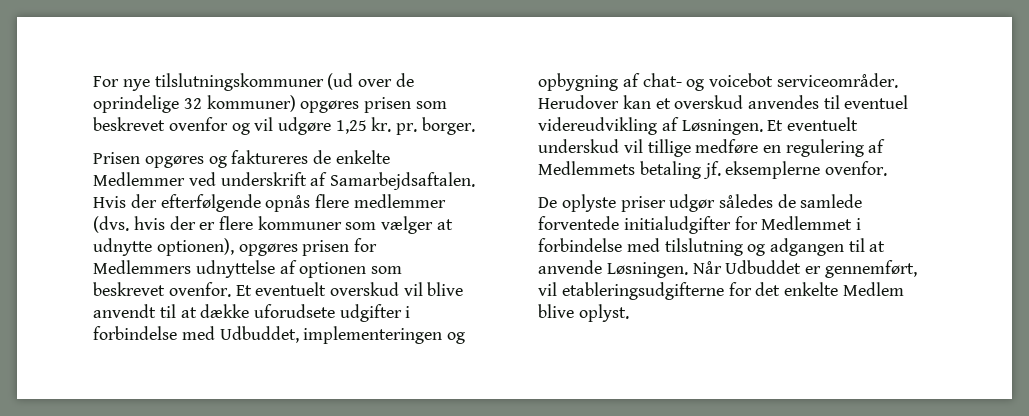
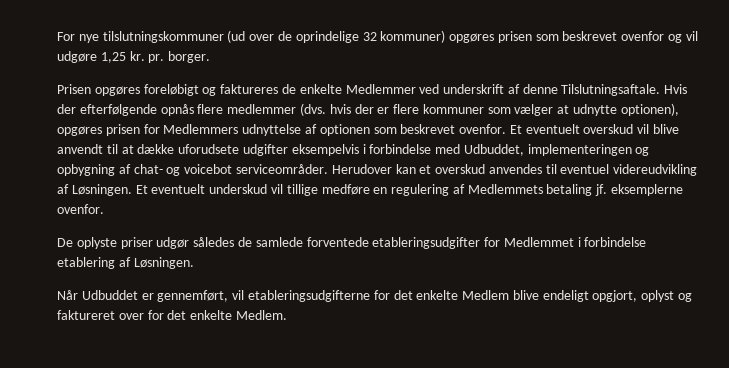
(204, 161) none -> [143,84,199,96] foreløbigt
[329,172,475,190] Samarbejdsaftalen. -> [522,84,661,96] denne Tilslutningsaftale.
(402, 313) none -> [291,144,359,156] eksempelvis
[623,216,731,234] initialudgifter -> [372,237,481,249] etableringsudgifter
[626,238,886,256] [538,260,688,278] med tilslutning og adgangen til at anvende Løsningen. -> [57,257,194,269] etablering af Løsningen. //
[578,304,629,322] oplyst. -> [542,290,693,302] [57,310,288,320] endeligt opgjort, oplyst og faktureret over for det enkelte Medlem.

